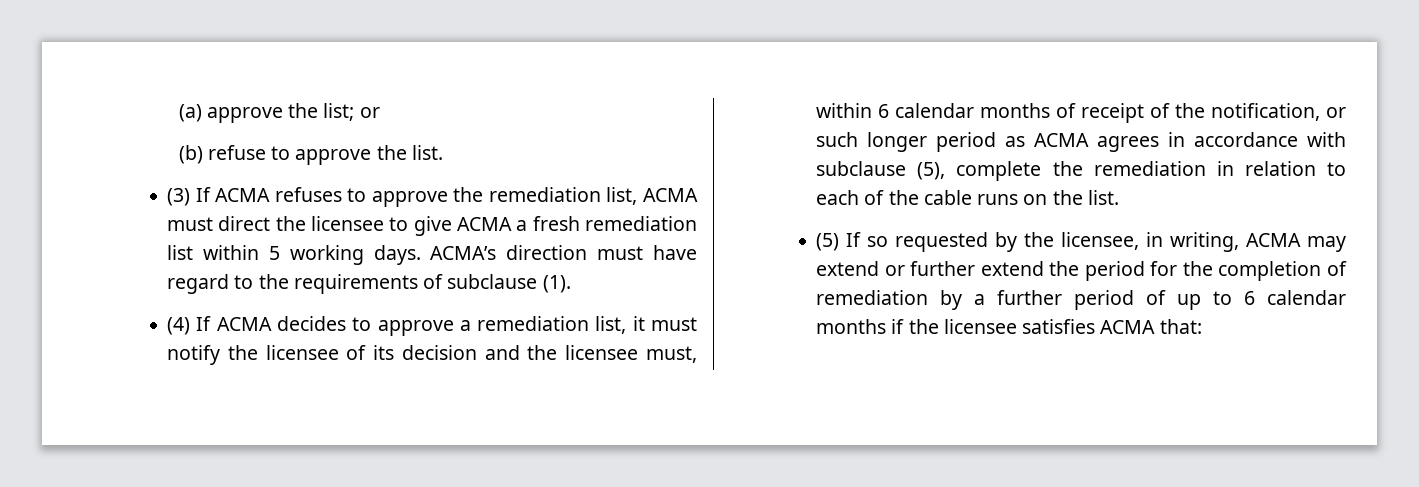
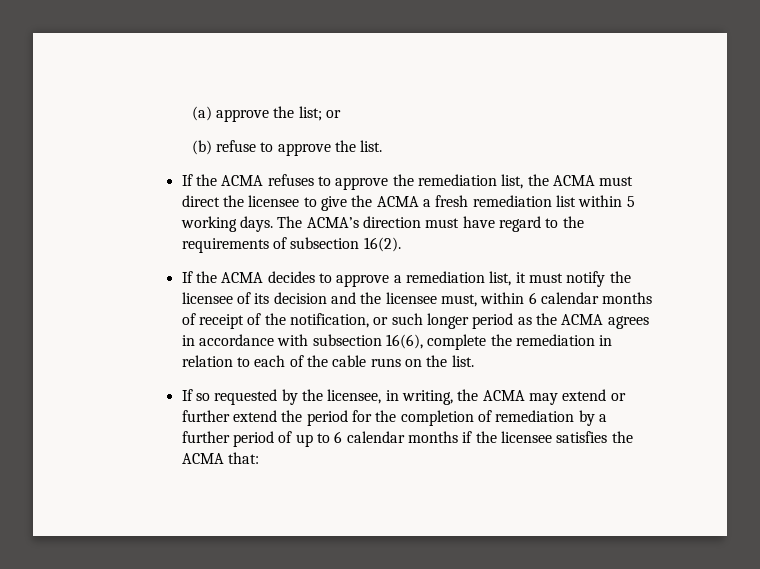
[167,187,211,206] (3) If -> [181,174,218,186] If the
(638, 196) none -> [527,174,549,186] the
(452, 226) none -> [351,195,373,207] the
(421, 255) none -> [277,216,303,228] The
[447,274,571,293] [167,316,212,335] subclause (1). // (4) If -> [290,237,401,252] [181,271,218,283] subsection 16(2). // If the
(1026, 141) none -> [536,313,558,325] the
[816,161,946,180] subclause (5), -> [312,334,424,349] subsection 16(6),
[816,233,840,251] (5) -> (474, 361) none
(1240, 242) none -> [457,389,479,401] the
(1096, 326) none -> [611,431,633,443] the

